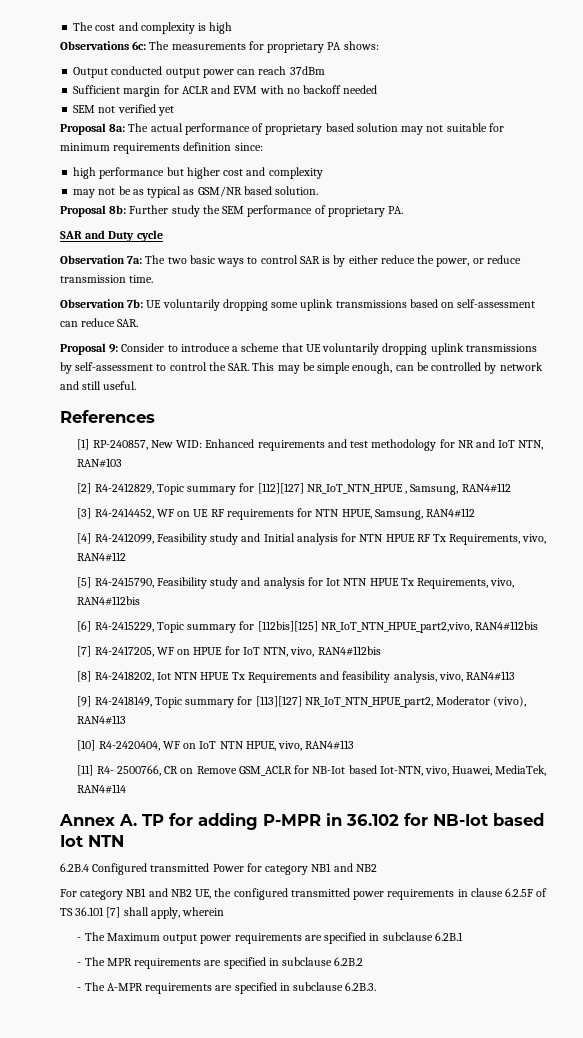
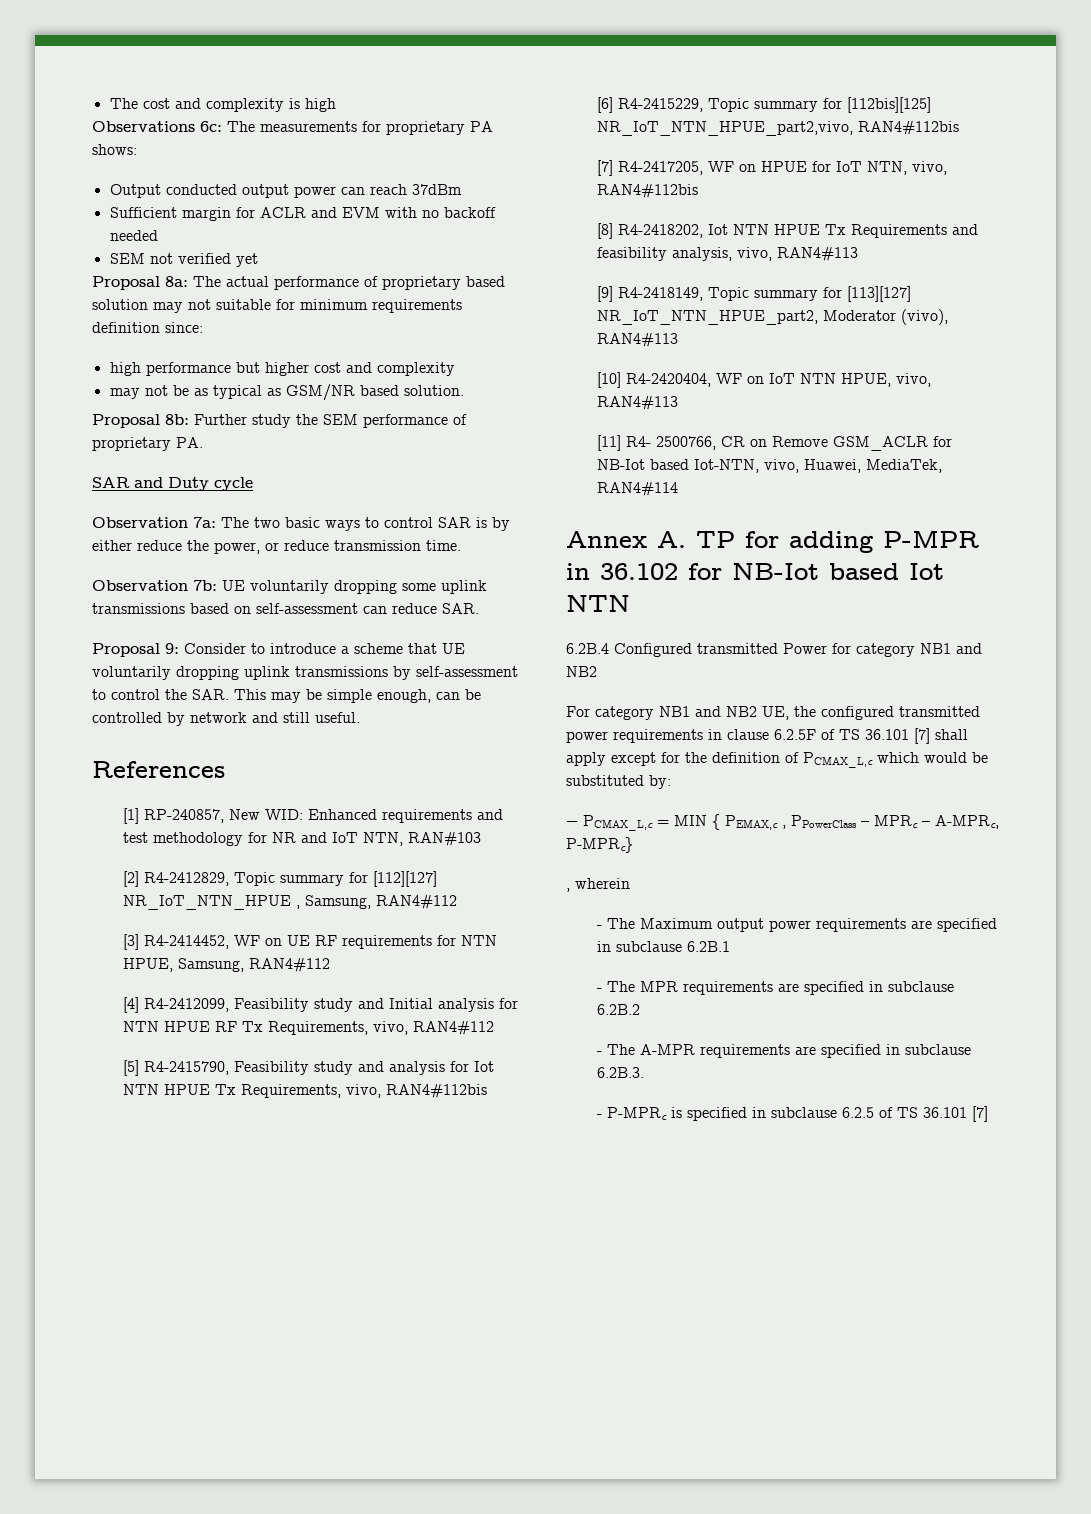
[150,907,180,919] apply, -> [566,752,988,768] [566,775,671,789] [566,814,999,831] [566,837,633,853] [566,888,570,892] apply except for the definition of PCMAX_L,c which would be substituted by: // − PCMAX_L,c = MIN { PEMAX,c , PPowerClass – MPRc – A-MPRc, P-MPRc} // ,
(377, 986) none -> [596,1106,988,1122] // - P-MPRc is specified in subclause 6.2.5 of TS 36.101 [7]

